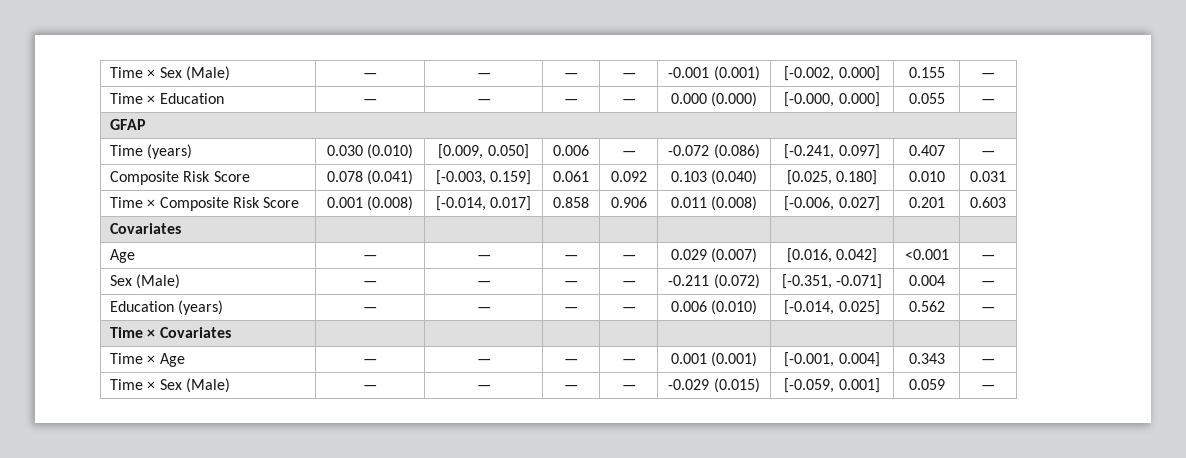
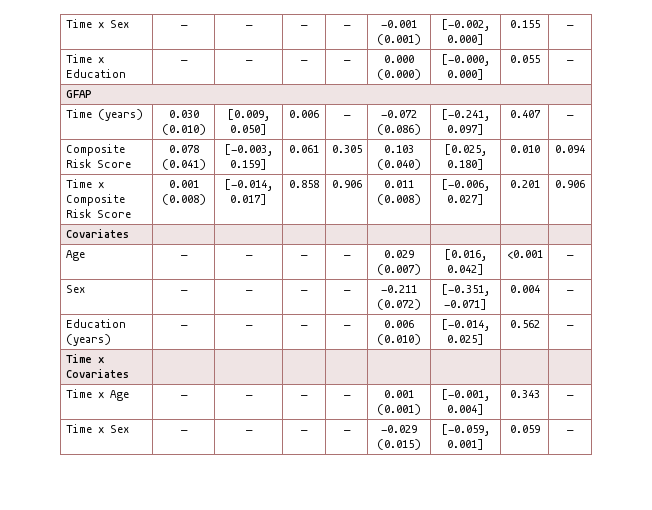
[110,66,230,81] Time × Sex (Male) -> [65,19,129,29] Time × Sex
[610,171,647,182] 0.092 -> [331,145,362,153] 0.305
[970,171,1006,182] 0.031 -> [555,145,585,153] 0.094
[970,197,1006,208] 0.603 -> [555,180,585,188] 0.906
[136,274,181,289] (Male) -> (85, 289) none
[185,378,230,393] (Male) -> (129, 429) none

